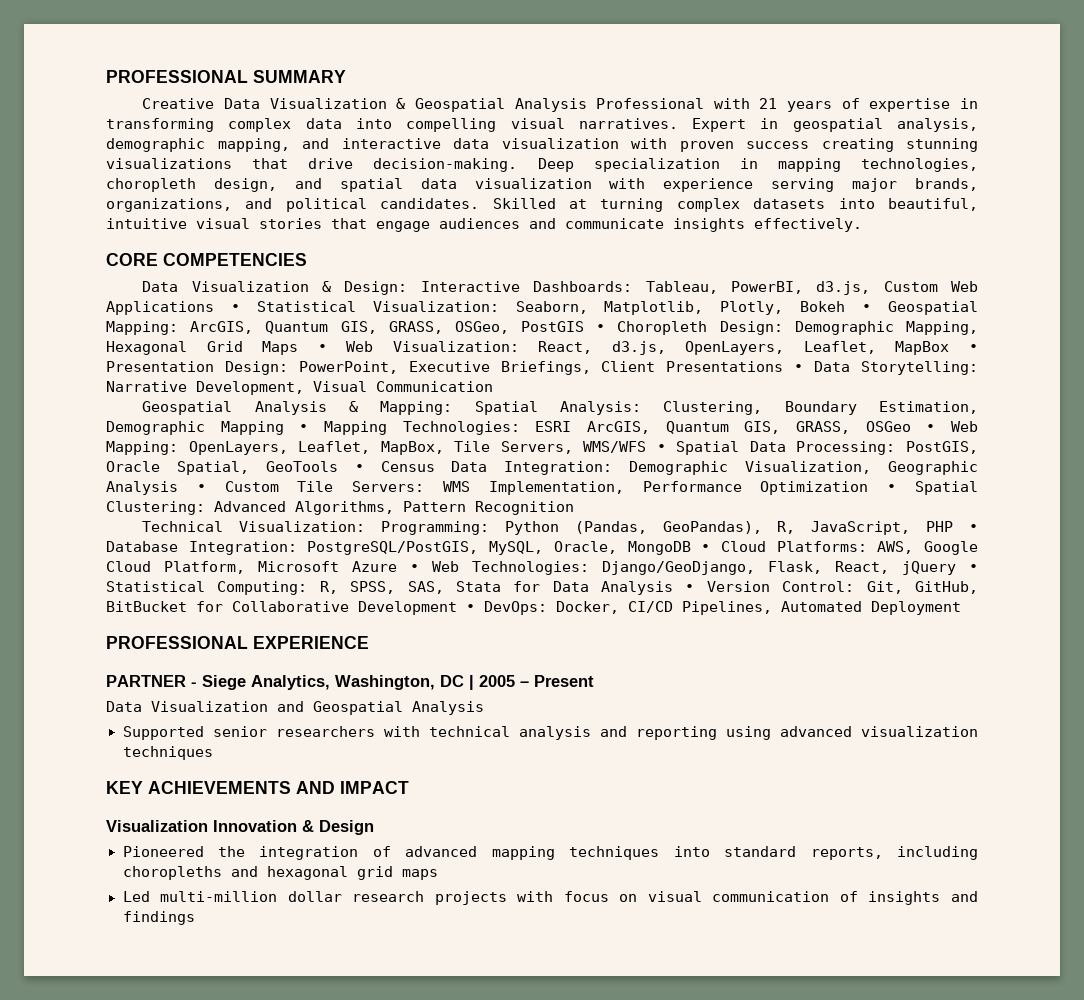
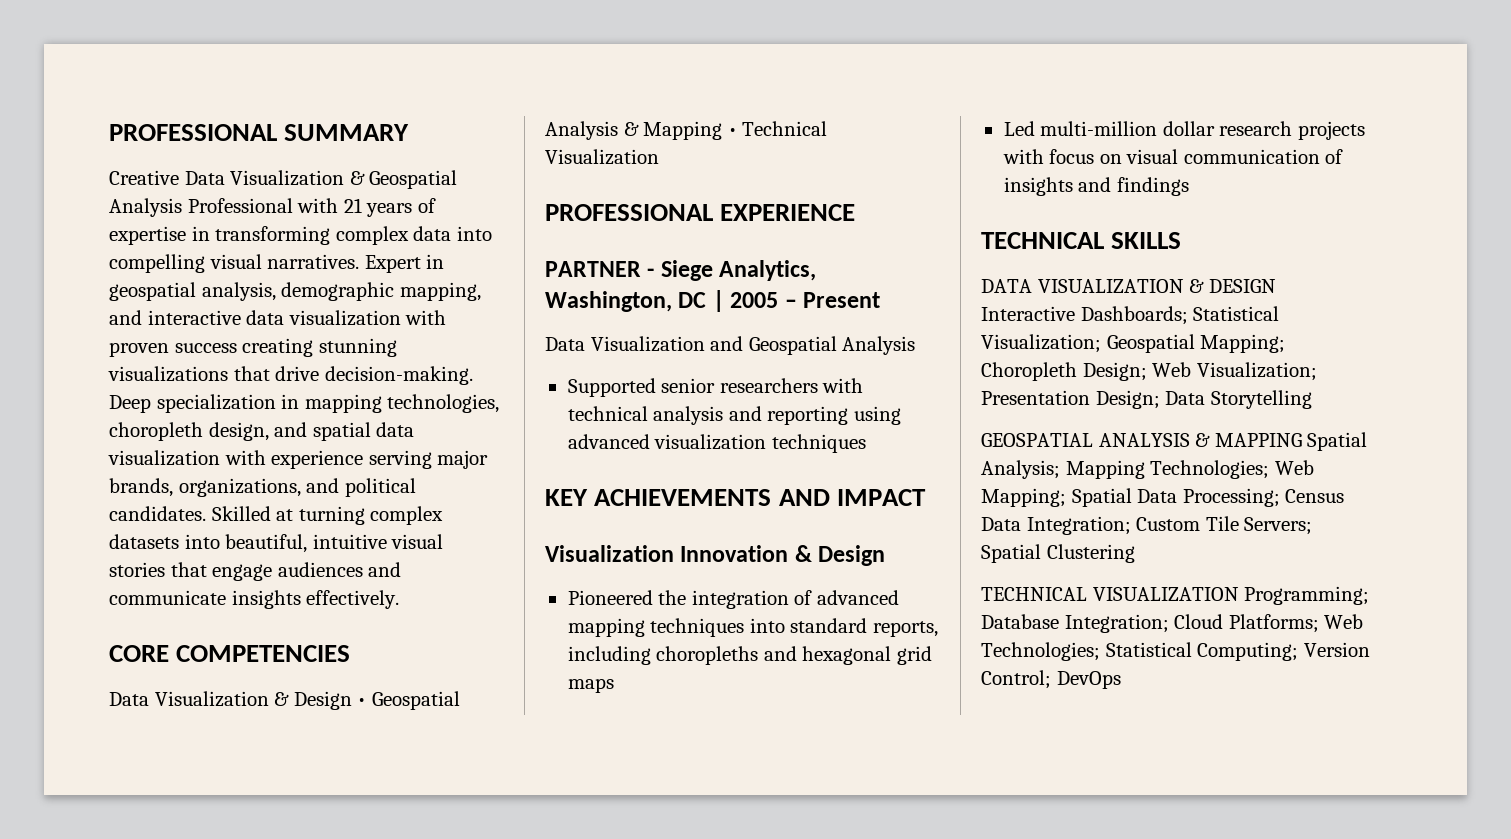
[344,281,979,295] [106,301,979,315] [106,321,978,335] [106,341,978,355] [106,361,979,375] [106,381,493,395] [142,401,978,415] [106,421,978,435] [106,441,978,455] [106,461,979,475] [106,481,978,495] [106,501,574,515] [142,521,978,535] [106,541,979,555] [106,561,978,575] [106,581,978,595] [106,601,961,615] Design: Interactive Dashboards: Tableau, PowerBI, d3.js, Custom Web Applications • Statistical Visualization: Seaborn, Matplotlib, Plotly, Bokeh • Geospatial Mapping: ArcGIS, Quantum GIS, GRASS, OSGeo, PostGIS • Choropleth Design: Demographic Mapping, Hexagonal Grid Maps • Web Visualization: React, d3.js, OpenLayers, Leaflet, MapBox • Presentation Design: PowerPoint, Executive Briefings, Client Presentations • Data Storytelling: Narrative Development, Visual Communication // Geospatial Analysis & Mapping: Spatial Analysis: Clustering, Boundary Estimation, Demographic Mapping • Mapping Technologies: ESRI ArcGIS, Quantum GIS, GRASS, OSGeo • Web Mapping: OpenLayers, Leaflet, MapBox, Tile Servers, WMS/WFS • Spatial Data Processing: PostGIS, Oracle Spatial, GeoTools • Census Data Integration: Demographic Visualization, Geographic Analysis • Custom Tile Servers: WMS Implementation, Performance Optimization • Spatial Clustering: Advanced Algorithms, Pattern Recognition // Technical Visualization: Programming: Python (Pandas, GeoPandas), R, JavaScript, PHP • Database Integration: PostgreSQL/PostGIS, MySQL, Oracle, MongoDB • Cloud Platforms: AWS, Google Cloud Platform, Microsoft Azure • Web Technologies: Django/GeoDjango, Flask, React, jQuery • Statistical Computing: R, SPSS, SAS, Stata for Data Analysis • Version Control: Git, GitHub, BitBucket for Collaborative Development • DevOps: Docker, CI/CD Pipelines, Automated Deployment -> [293,691,460,710] [545,121,828,140] [545,149,659,165] Design • Geospatial Analysis & Mapping • Technical Visualization
(195, 918) none -> [981,232,1182,249] [981,279,1276,293] [981,306,1280,325] [981,334,1286,353] [981,362,1317,381] [981,390,1312,409] [981,432,1368,451] [981,460,1314,479] [981,488,1345,507] [981,516,1313,535] [981,544,1135,563] [981,586,1370,605] [981,614,1364,633] [981,642,1370,661] [981,670,1121,689] // TECHNICAL SKILLS // DATA VISUALIZATION & DESIGN Interactive Dashboards; Statistical Visualization; Geospatial Mapping; Choropleth Design; Web Visualization; Presentation Design; Data Storytelling // GEOSPATIAL ANALYSIS & MAPPING Spatial Analysis; Mapping Technologies; Web Mapping; Spatial Data Processing; Census Data Integration; Custom Tile Servers; Spatial Clustering // TECHNICAL VISUALIZATION Programming; Database Integration; Cloud Platforms; Web Technologies; Statistical Computing; Version Control; DevOps

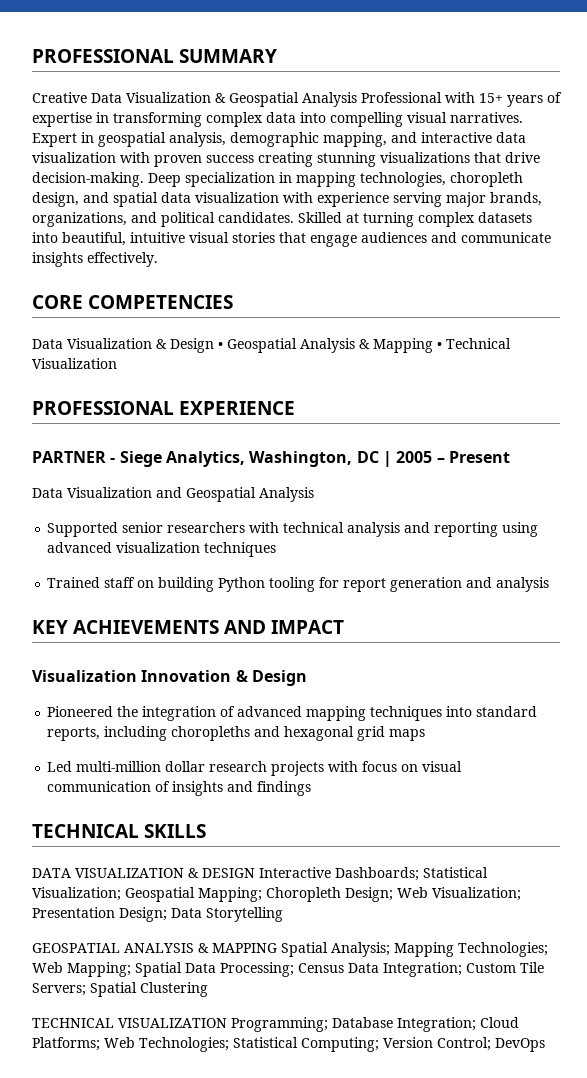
[343,198,362,213] 21 -> [479,93,503,103] 15+
(866, 443) none -> [47,577,550,592] // Trained staff on building Python tooling for report generation and analysis

